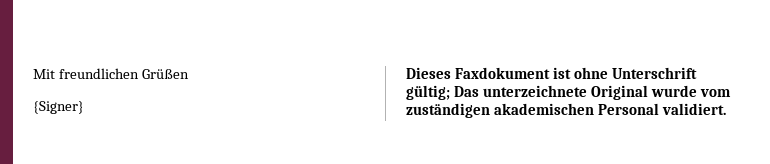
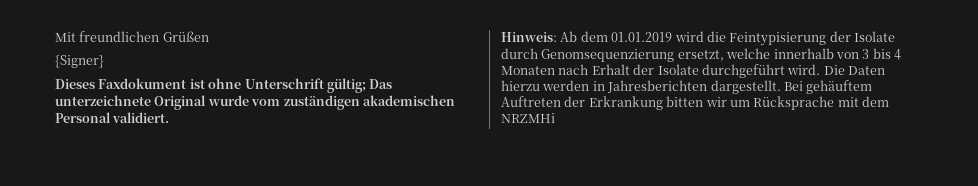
(726, 109) none -> [501,31,895,46] [501,48,901,62] [501,64,885,78] [501,80,873,94] [501,96,889,110] [501,113,555,123] // Hinweis: Ab dem 01.01.2019 wird die Feintypisierung der Isolate durch Genomsequenzierung ersetzt, welche innerhalb von 3 bis 4 Monaten nach Erhalt der Isolate durchgeführt wird. Die Daten hierzu werden in Jahresberichten dargestellt. Bei gehäuftem Auftreten der Erkrankung bitten wir um Rücksprache mit dem NRZMHi

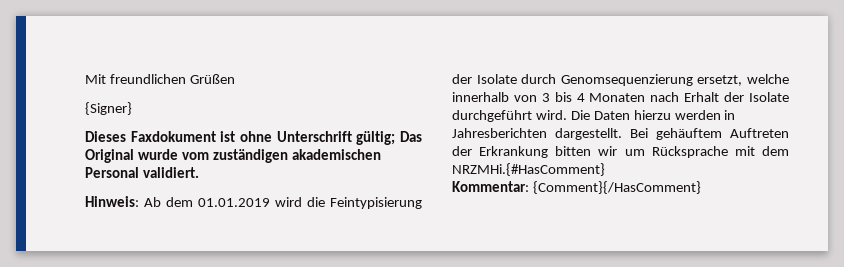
[55,95,151,106] unterzeichnete -> (422, 136) none
[501,113,555,123] NRZMHi -> [452,163,605,176] [452,181,701,194] NRZMHi.{#HasComment} // Kommentar: {Comment}{/HasComment}

